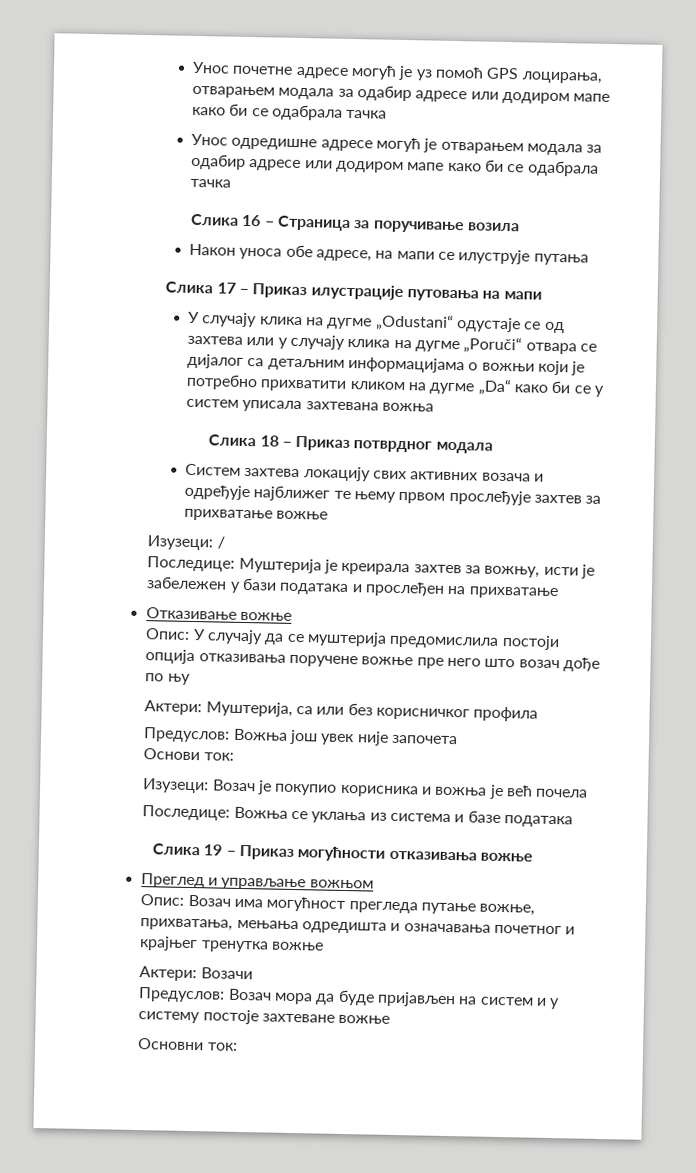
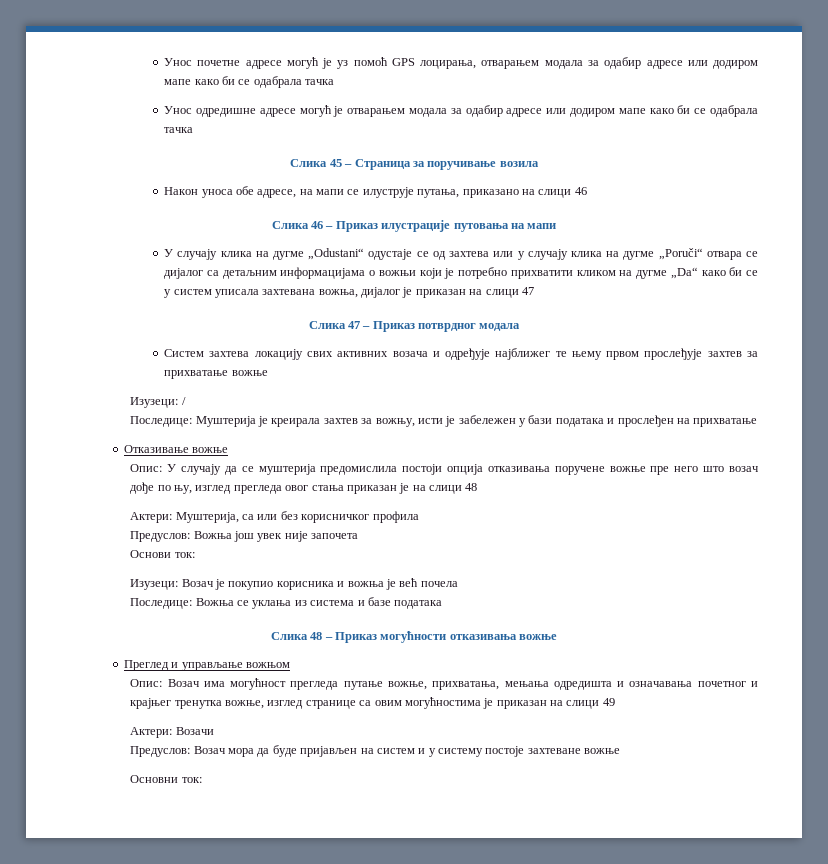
[241,214,262,227] 16 -> [329,159,342,167] 45
[533,253,589,266] [165,281,236,294] путања // Слика 17 -> [417,187,587,198] [271,221,324,229] путања, приказано на слици 46 // Слика 46
[381,402,434,412] [208,434,279,447] вожња // Слика 18 -> [318,287,534,298] [308,321,360,329] вожња, дијалог је приказан на слици 47 // Слика 47
[167,673,191,685] њу -> [174,483,478,494] њу, изглед прегледа овог стања приказан је на слици 48
[203,844,223,856] 19 -> [310,632,323,640] 48
[270,941,324,951] вожње -> [225,697,615,709] вожње, изглед странице са овим могућностима је приказан на слици 49

